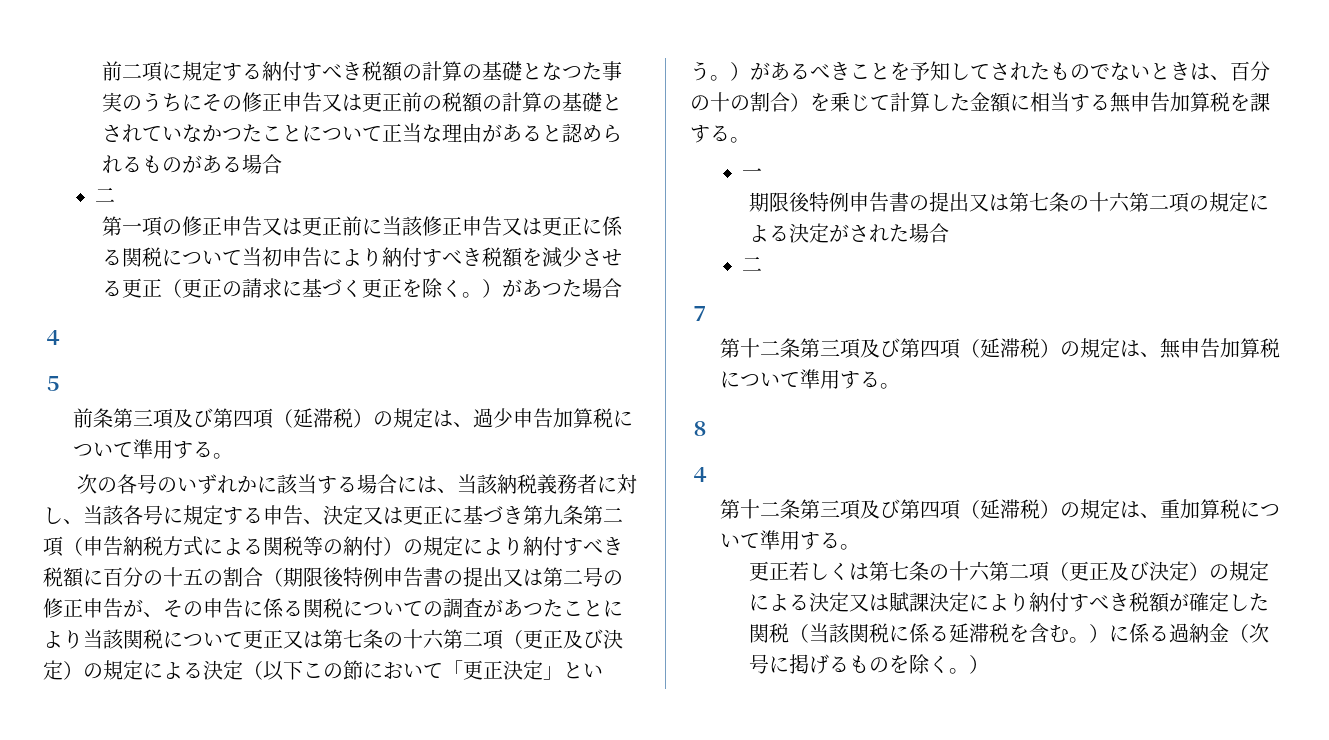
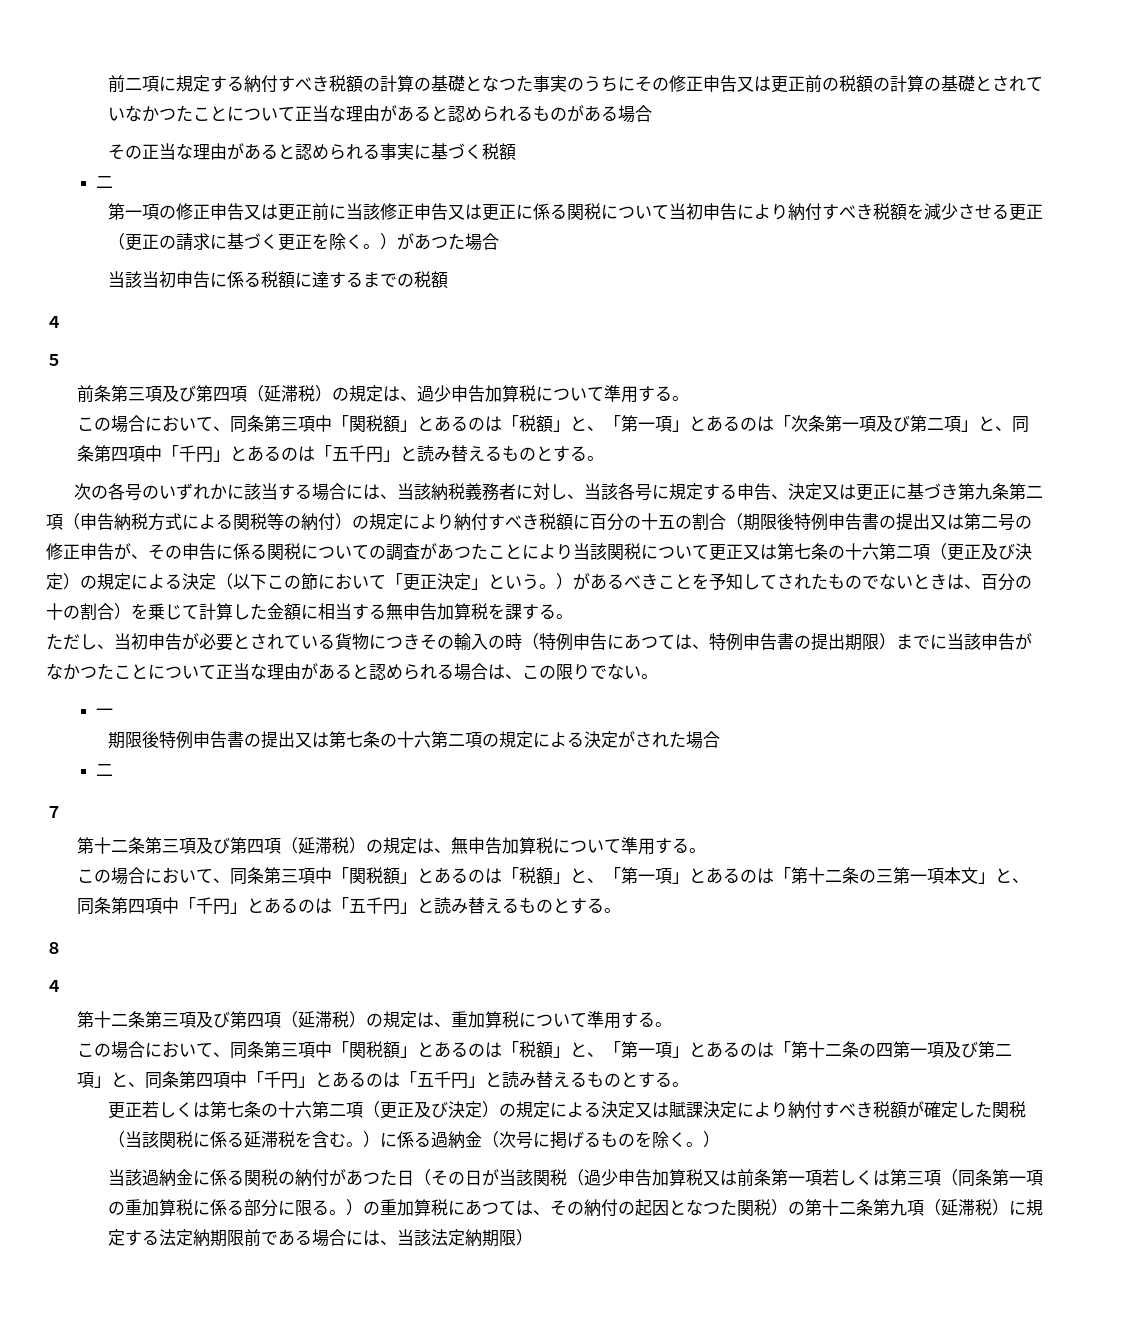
(283, 164) none -> [108,143,517,160] // その正当な理由があると認められる事実に基づく税額
(623, 288) none -> [108,271,449,288] // 当該当初申告に係る税額に達するまでの税額
(233, 456) none -> [77,415,1030,433] [77,445,605,463] // この場合において、同条第三項中「関税額」とあるのは「税額」と、「第一項」とあるのは「次条第一項及び第二項」と、同条第四項中「千円」とあるのは「五千円」と読み替えるものとする。
(750, 140) none -> [46,633,1032,651] [46,663,658,681] // ただし、当初申告が必要とされている貨物につきその輸入の時（特例申告にあつては、特例申告書の提出期限）までに当該申告がなかつたことについて正当な理由があると認められる場合は、この限りでない。
(900, 386) none -> [77,867,1030,885] [77,897,622,915] // この場合において、同条第三項中「関税額」とあるのは「税額」と、「第一項」とあるのは「第十二条の三第一項本文」と、同条第四項中「千円」とあるのは「五千円」と読み替えるものとする。
(860, 547) none -> [77,1041,1013,1059] [77,1071,690,1089] // この場合において、同条第三項中「関税額」とあるのは「税額」と、「第一項」とあるのは「第十二条の四第一項及び第二項」と、同条第四項中「千円」とあるのは「五千円」と読み替えるものとする。
(990, 664) none -> [108,1169,1044,1187] [108,1199,1044,1217] [108,1229,534,1247] // 当該過納金に係る関税の納付があつた日（その日が当該関税（過少申告加算税又は前条第一項若しくは第三項（同条第一項の重加算税に係る部分に限る。）の重加算税にあつては、その納付の起因となつた関税）の第十二条第九項（延滞税）に規定する法定納期限前である場合には、当該法定納期限）

